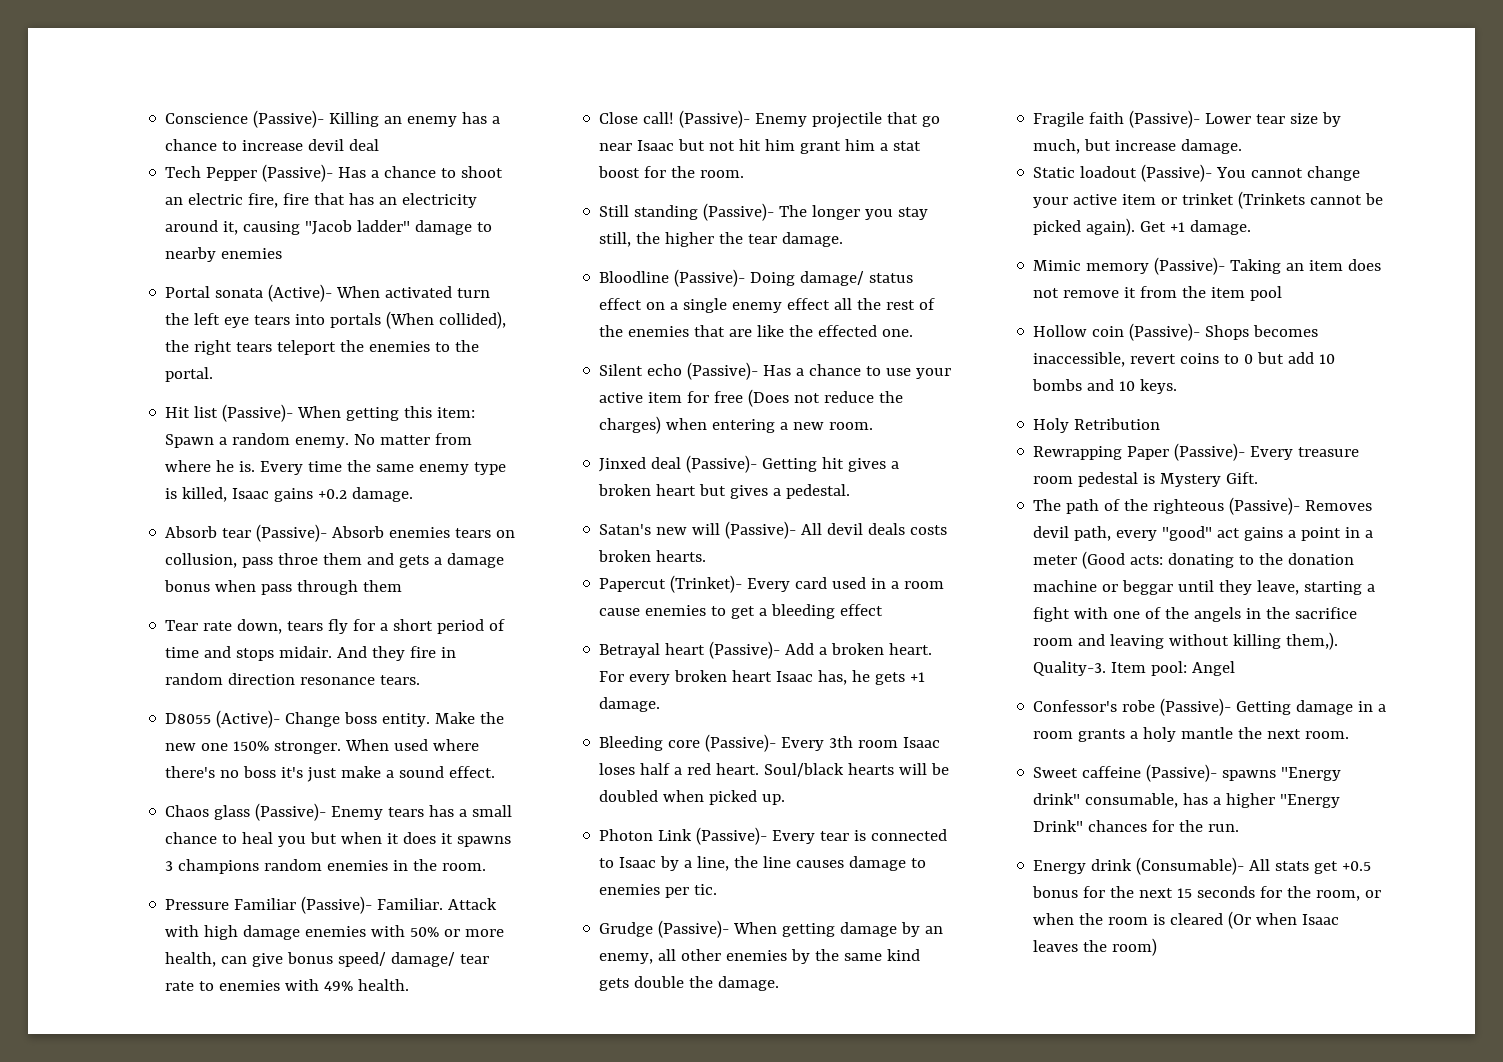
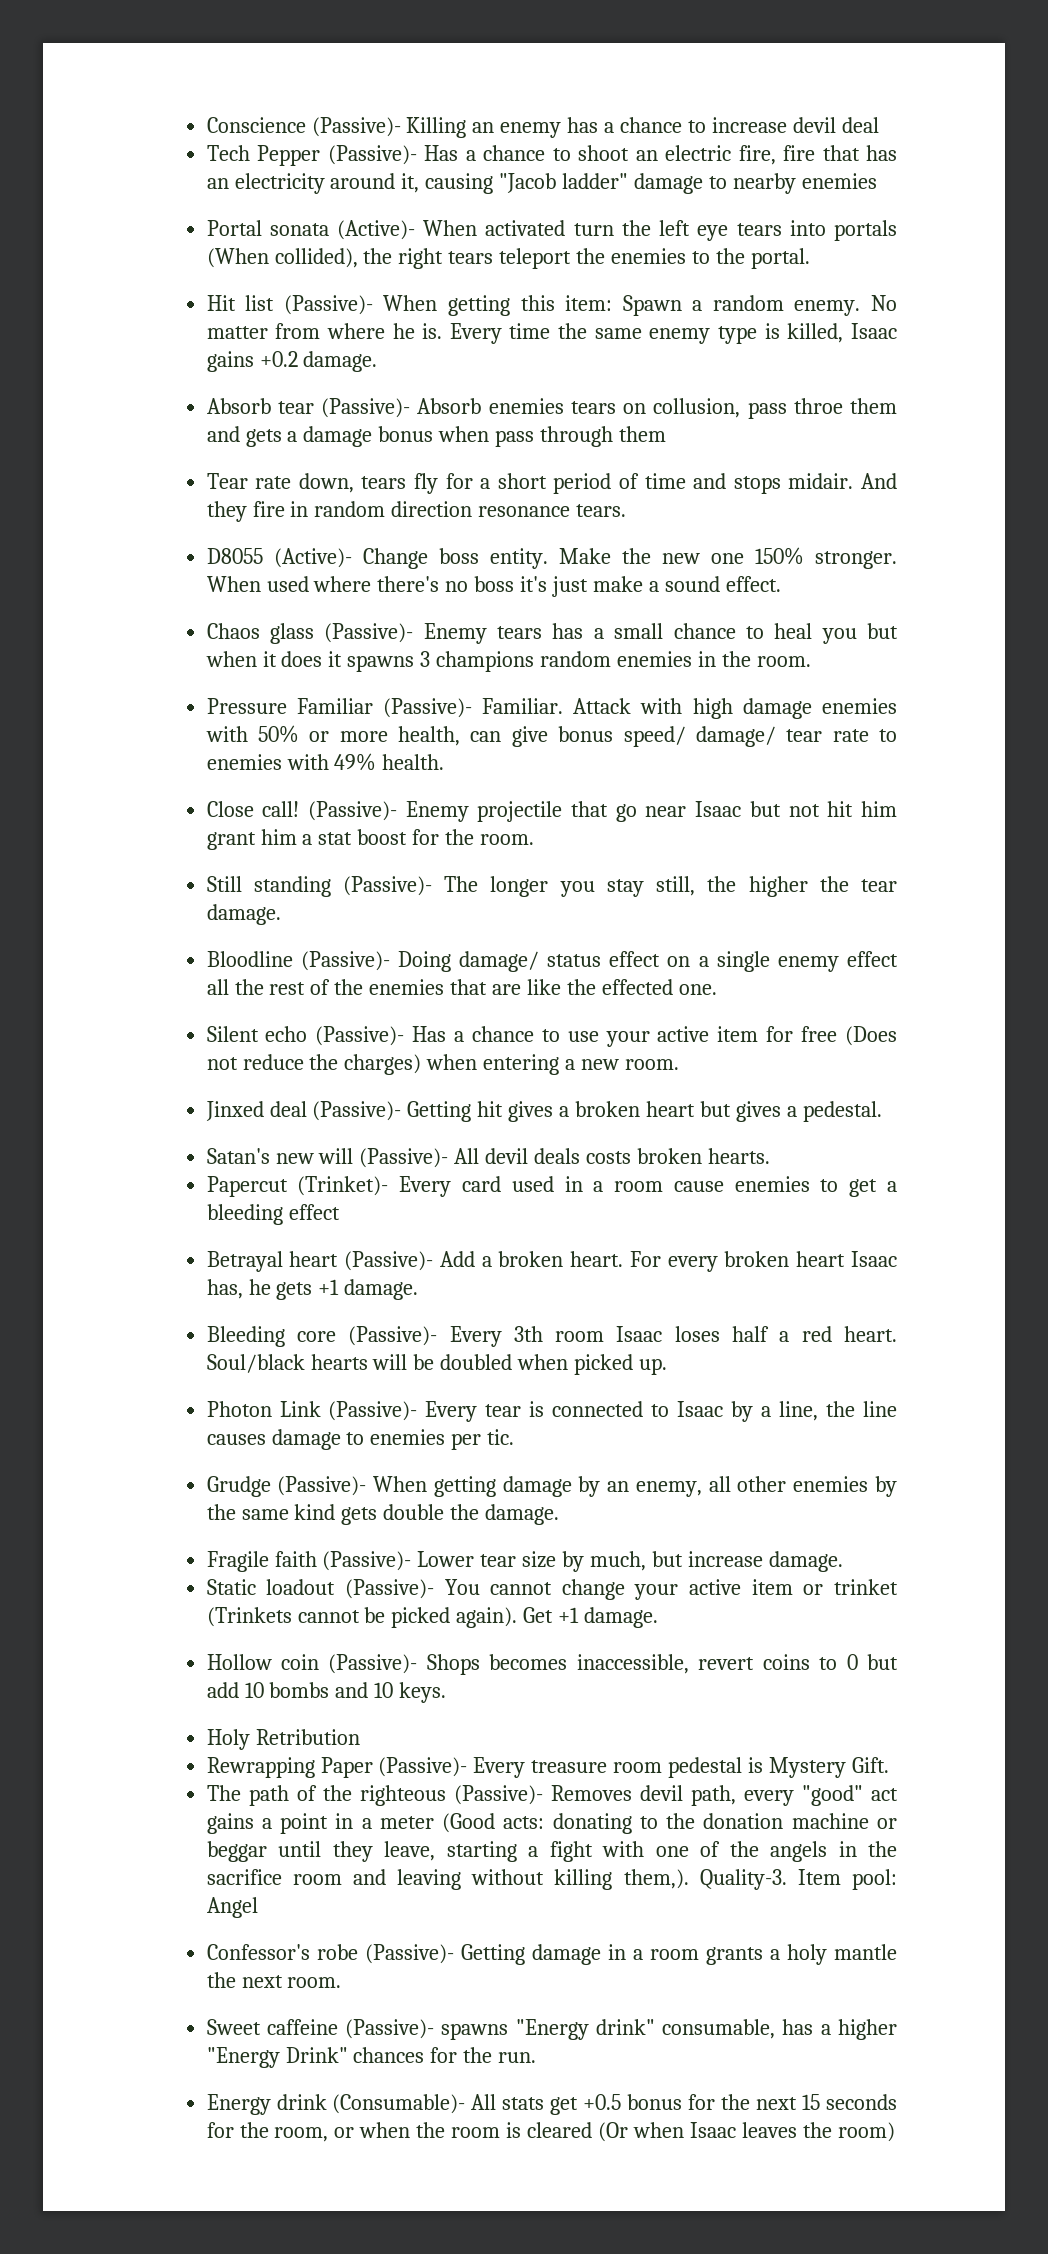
[1033,257,1382,275] [1033,286,1283,301] // Mimic memory (Passive)- Taking an item does not remove it from the item pool -> (659, 1617) none

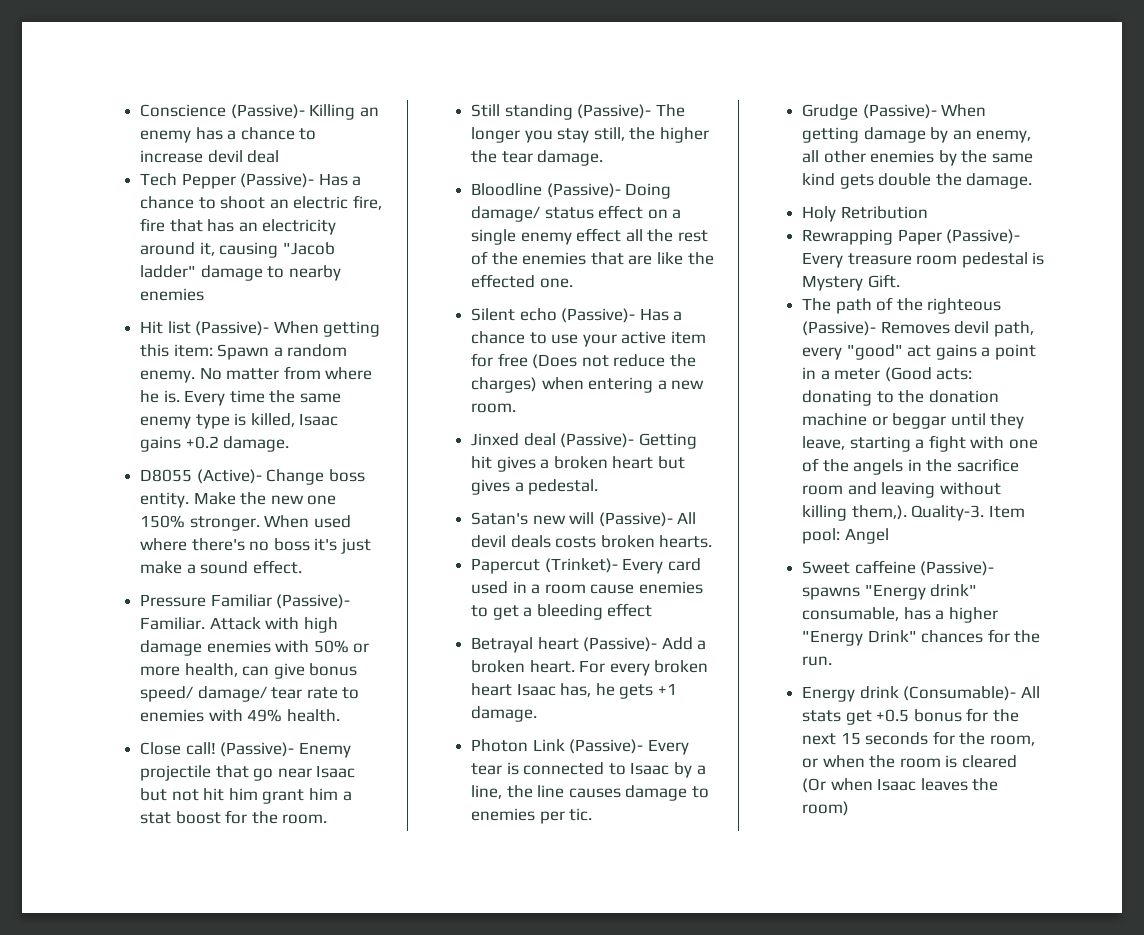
[206,220,897,241] [206,248,810,269] // Portal sonata (Active)- When activated turn the left eye tears into portals (When collided), the right tears teleport the enemies to the portal. -> (205, 294) none
[206,398,897,419] [206,426,667,447] [206,473,898,494] [206,501,627,522] // Absorb tear (Passive)- Absorb enemies tears on collusion, pass throe them and gets a damage bonus when pass through them // Tear rate down, tears fly for a short period of time and stops midair. And they fire in random direction resonance tears. -> (290, 444) none
[206,623,898,644] [205,651,811,672] // Chaos glass (Passive)- Enemy tears has a small chance to heal you but when it does it spawns 3 champions random enemies in the room. -> (302, 567) none
[206,1326,898,1347] [206,1354,668,1375] // Bleeding core (Passive)- Every 3th room Isaac loses half a red heart. Soul/black hearts will be doubled when picked up. -> (538, 714) none
[206,1551,843,1572] [206,1579,899,1600] [206,1607,659,1628] [206,1654,898,1675] [206,1682,447,1703] // Fragile faith (Passive)- Lower tear size by much, but increase damage. // Static loadout (Passive)- You cannot change your active item or trinket (Trinkets cannot be picked again). Get +1 damage. // Hollow coin (Passive)- Shops becomes inaccessible, revert coins to 0 but add 10 bombs and 10 keys. -> (1033, 181) none
[206,1944,897,1965] [206,1972,342,1988] // Confessor's robe (Passive)- Getting damage in a room grants a holy mantle the next room. -> (889, 536) none

